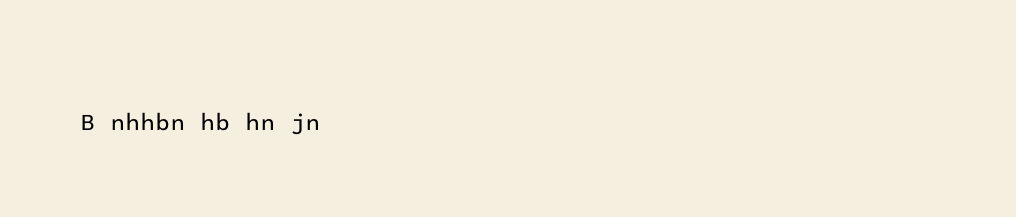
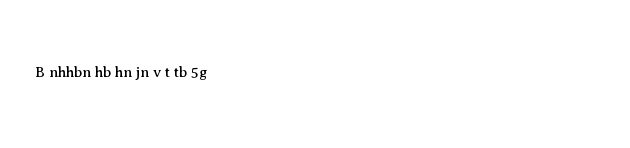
(320, 124) none -> [153,66,207,80] v t tb 5g

